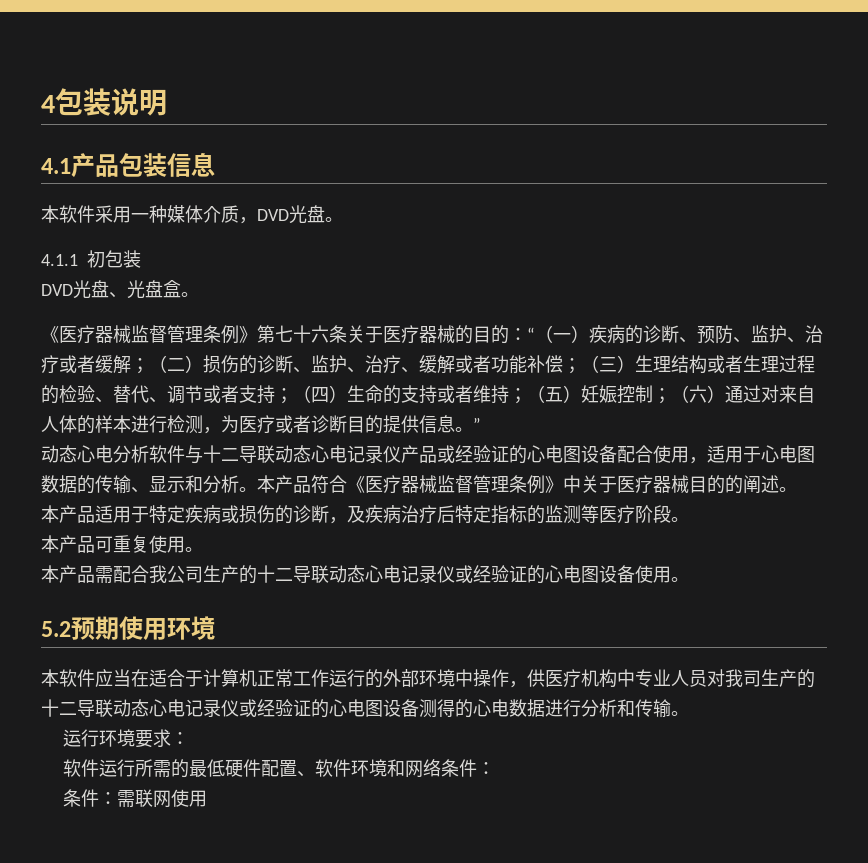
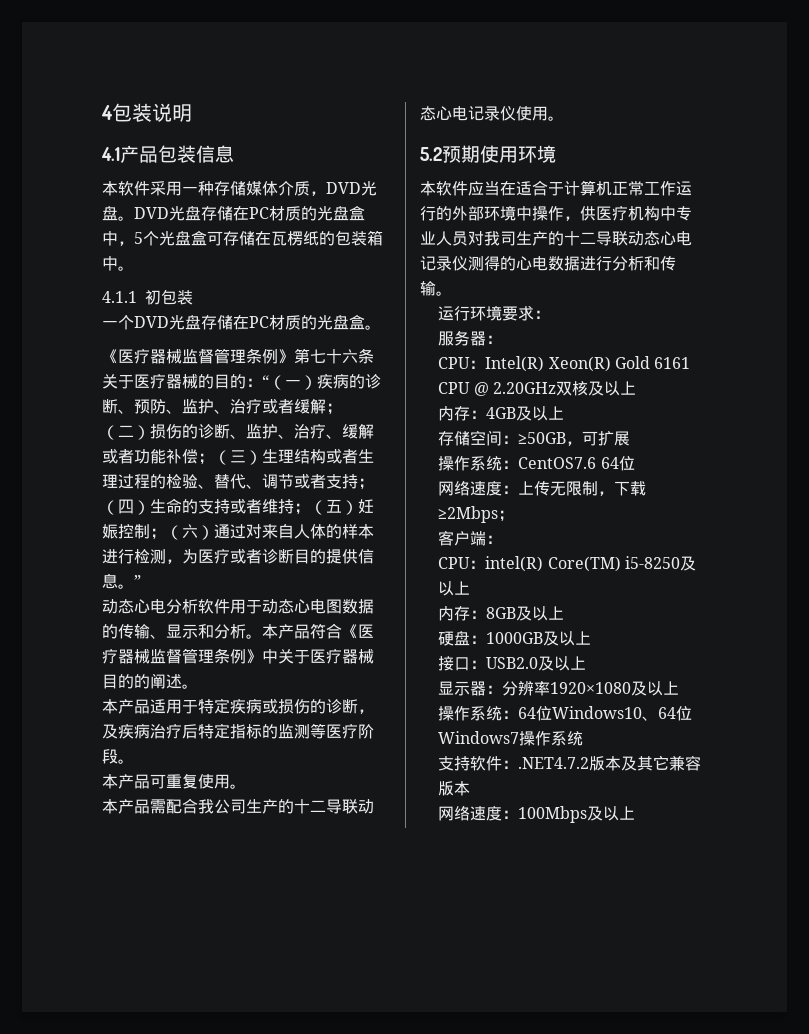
(167, 214) none -> [214,181,246,196] 存储
(343, 219) none -> [134,206,365,221] [102,230,383,246] [102,256,134,271] DVD光盘存储在PC材质的光盘盒中，5个光盘盒可存储在瓦楞纸的包装箱中。
[41,280,127,299] DVD光盘、 -> [102,315,317,330] 一个DVD光盘存储在PC材质的
[185,445,761,464] 与十二导联动态心电记录仪产品或经验证的心电图设备配合使用，适用于 -> [230,599,294,614] 用于动态
[455,565,635,584] 或经验证的心电图设备 -> (516, 113) none
[239,699,419,718] 或经验证的心电图设备 -> (468, 263) none
[63,759,496,778] [63,789,208,808] 软件运行所需的最低硬件配置、软件环境和网络条件： // 条件：需联网使用 -> [438,330,503,346] [438,356,691,372] [438,381,637,396] [438,406,565,421] [438,430,631,446] [438,456,635,471] [438,481,647,496] [438,506,515,523] [438,530,503,546] [438,556,697,572] [438,581,471,596] [438,606,565,621] [438,631,592,646] [438,656,587,671] [438,681,680,696] [438,706,693,721] [438,731,584,746] [438,755,702,771] [438,781,471,796] [438,806,636,823] 服务器： // CPU：Intel(R) Xeon(R) Gold 6161 CPU @ 2.20GHz双核及以上 // 内存：4GB及以上 // 存储空间：≥50GB，可扩展 // 操作系统：CentOS7.6 64位 // 网络速度：上传无限制，下载≥2Mbps； // 客户端： // CPU：intel(R) Core(TM) i5-8250及以上 // 内存：8GB及以上 // 硬盘：1000GB及以上 // 接口：USB2.0及以上 // 显示器：分辨率1920×1080及以上 // 操作系统：64位Windows10、64位Windows7操作系统 // 支持软件：.NET4.7.2版本及其它兼容版本 // 网络速度：100Mbps及以上

